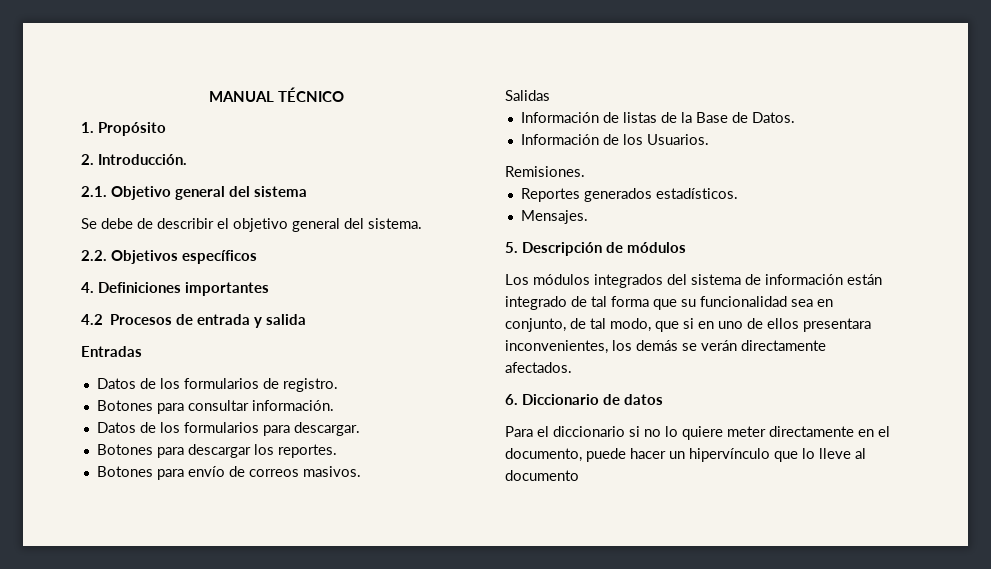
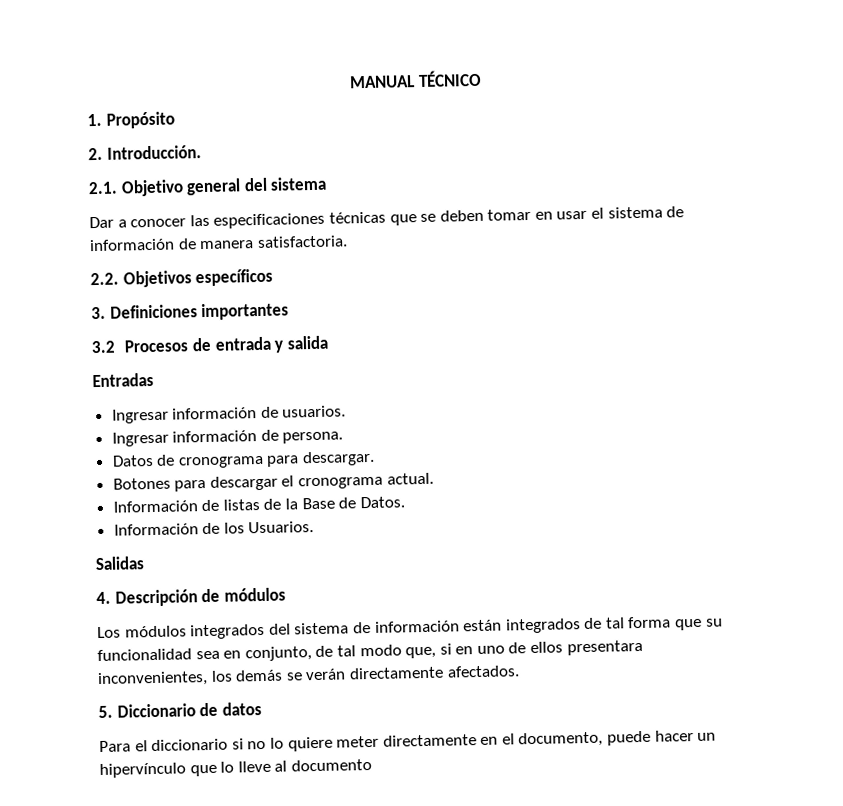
[81,218,422,232] Se debe de describir el objetivo general del sistema. -> [89,206,685,229] [89,235,348,252] Dar a conocer las especificaciones técnicas que se deben tomar en usar el sistema de información de manera satisfactoria.
[81,282,94,293] 4. -> [91,306,106,320] 3.
[81,314,103,325] 4.2 -> [91,340,116,354] 3.2
[96,378,338,392] [96,400,334,414] [96,422,259,433] Datos de los formularios de registro. // Botones para consultar información. // Datos de los formularios -> [111,405,347,424] [111,429,344,447] [111,454,264,469] Ingresar información de usuarios. // Ingresar información de persona. // Datos de cronograma
[253,444,337,458] [96,466,361,480] [505,90,550,101] los reportes. // Botones para envío de correos masivos. // Salidas -> [281,472,434,490] el cronograma actual.
[505,166,585,177] [520,188,738,202] [520,210,588,224] [505,242,518,253] Remisiones. // Reportes generados estadísticos. // Mensajes. // 5. -> [95,556,145,571] [96,591,111,605] Salidas // 4.
[505,296,567,310] integrado -> [505,618,581,634] integrados
[610,318,679,332] modo, que -> [359,644,437,659] modo que,
[505,394,518,405] 6. -> [98,705,113,719] 5.

